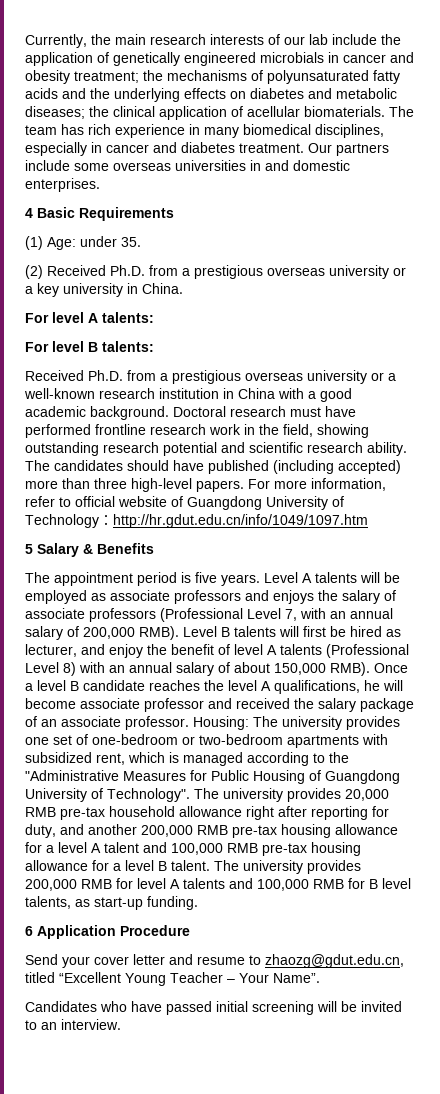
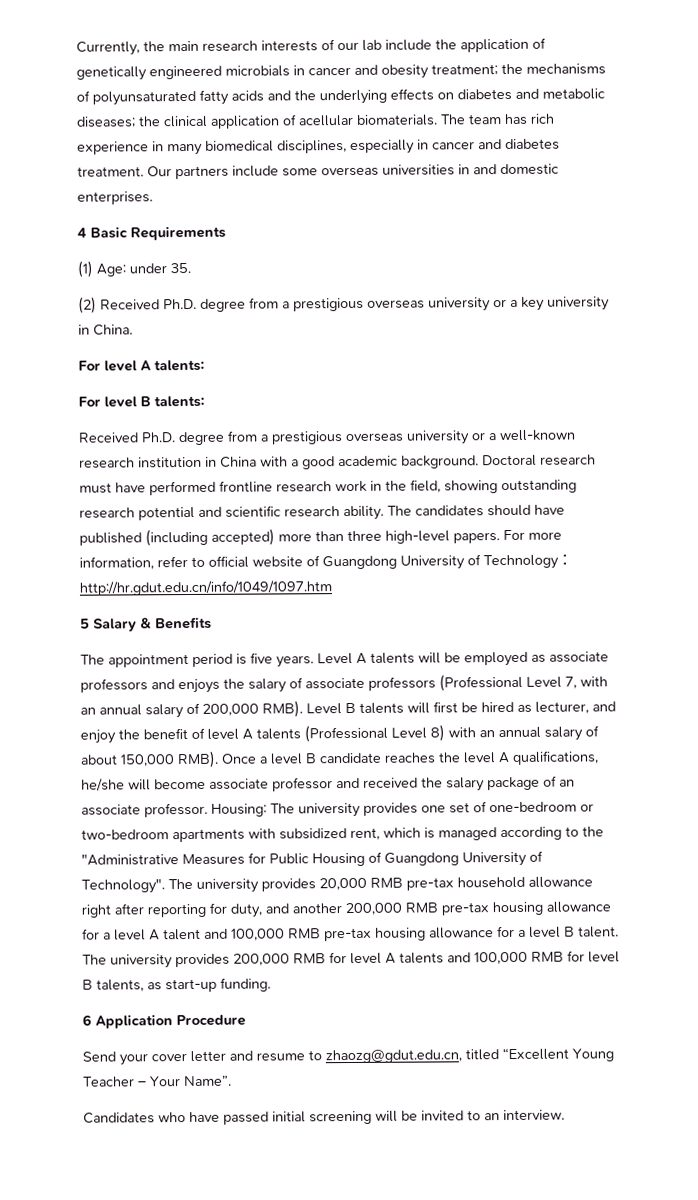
(145, 270) none -> [200,298,246,312] degree
(123, 375) none -> [178,431,225,446] degree
[364,680,380,691] he -> [81,778,125,792] he/she
[369,878,411,889] B level -> [588,951,620,963] [82,979,93,990] level B

